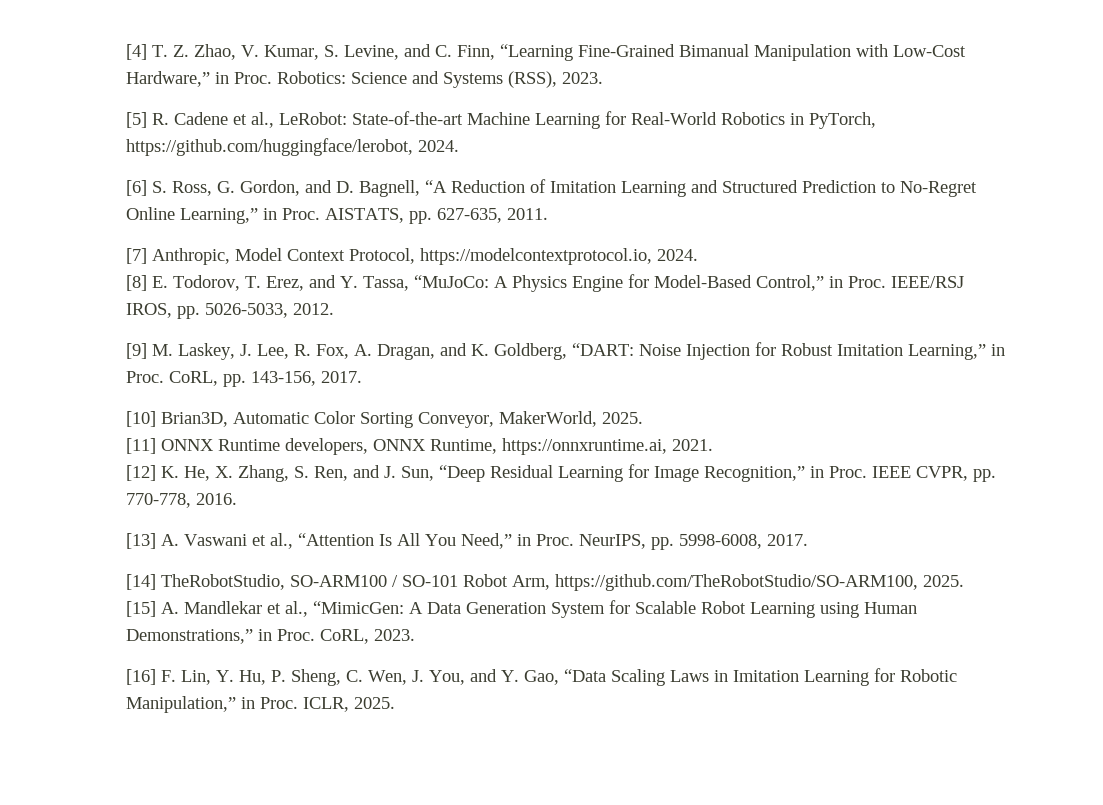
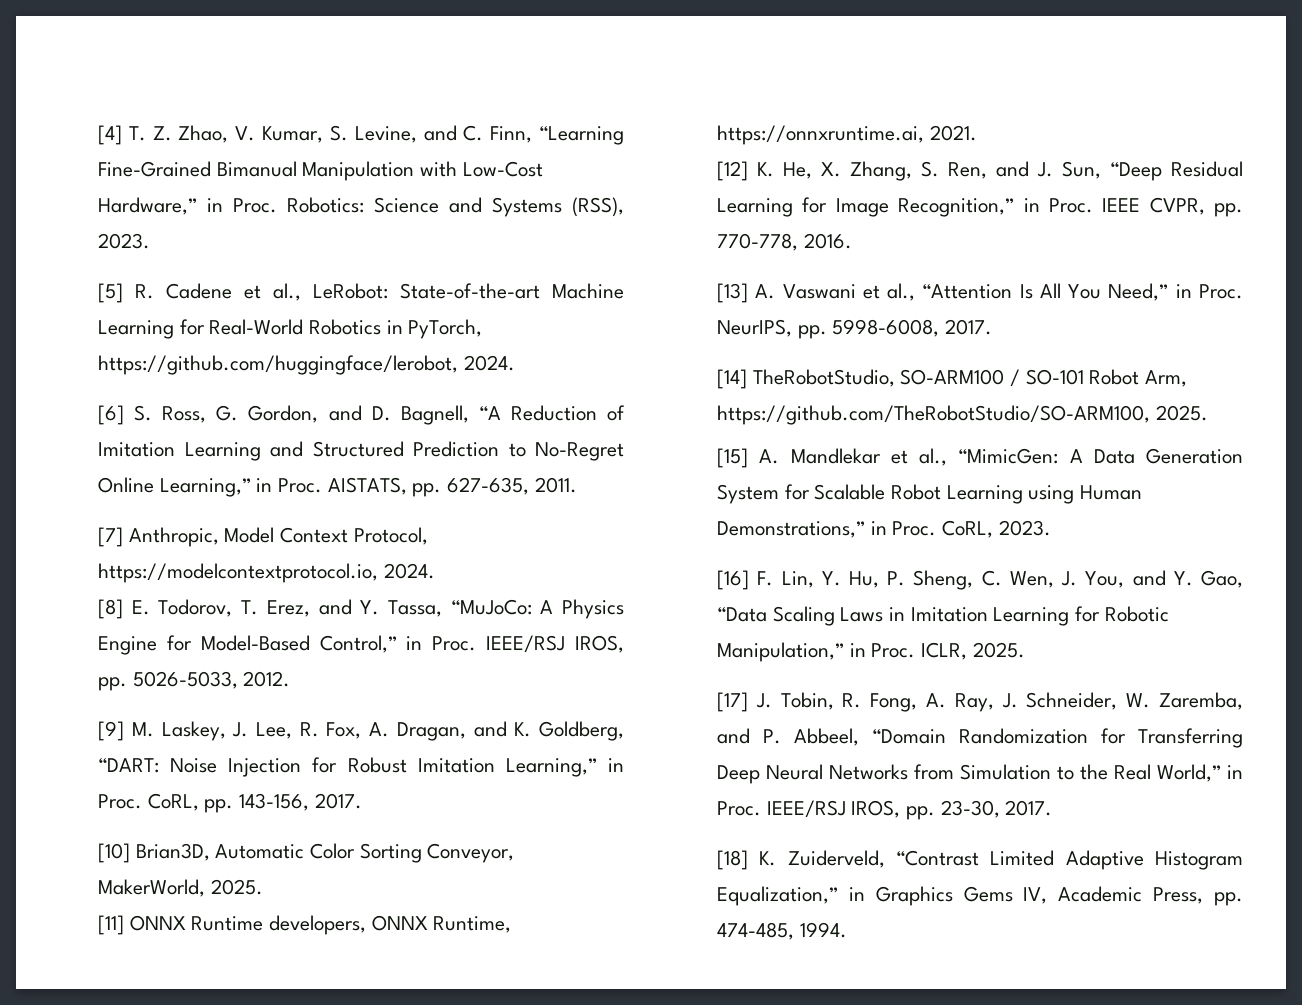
(395, 703) none -> [717,692,1243,712] [717,728,1243,748] [717,764,1243,784] [717,800,1053,820] [717,850,1243,870] [717,886,1243,906] [717,922,847,940] // [17] J. Tobin, R. Fong, A. Ray, J. Schneider, W. Zaremba, and P. Abbeel, “Domain Randomization for Transferring Deep Neural Networks from Simulation to the Real World,” in Proc. IEEE/RSJ IROS, pp. 23-30, 2017. // [18] K. Zuiderveld, “Contrast Limited Adaptive Histogram Equalization,” in Graphics Gems IV, Academic Press, pp. 474-485, 1994.

